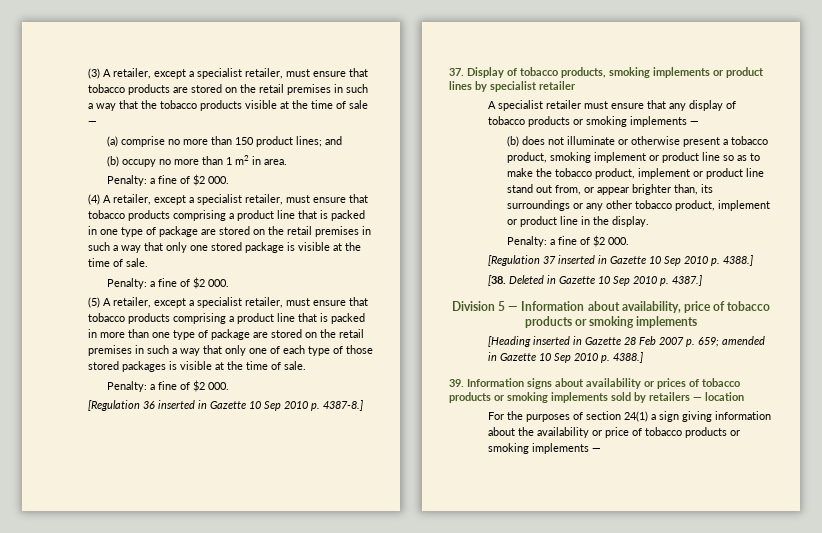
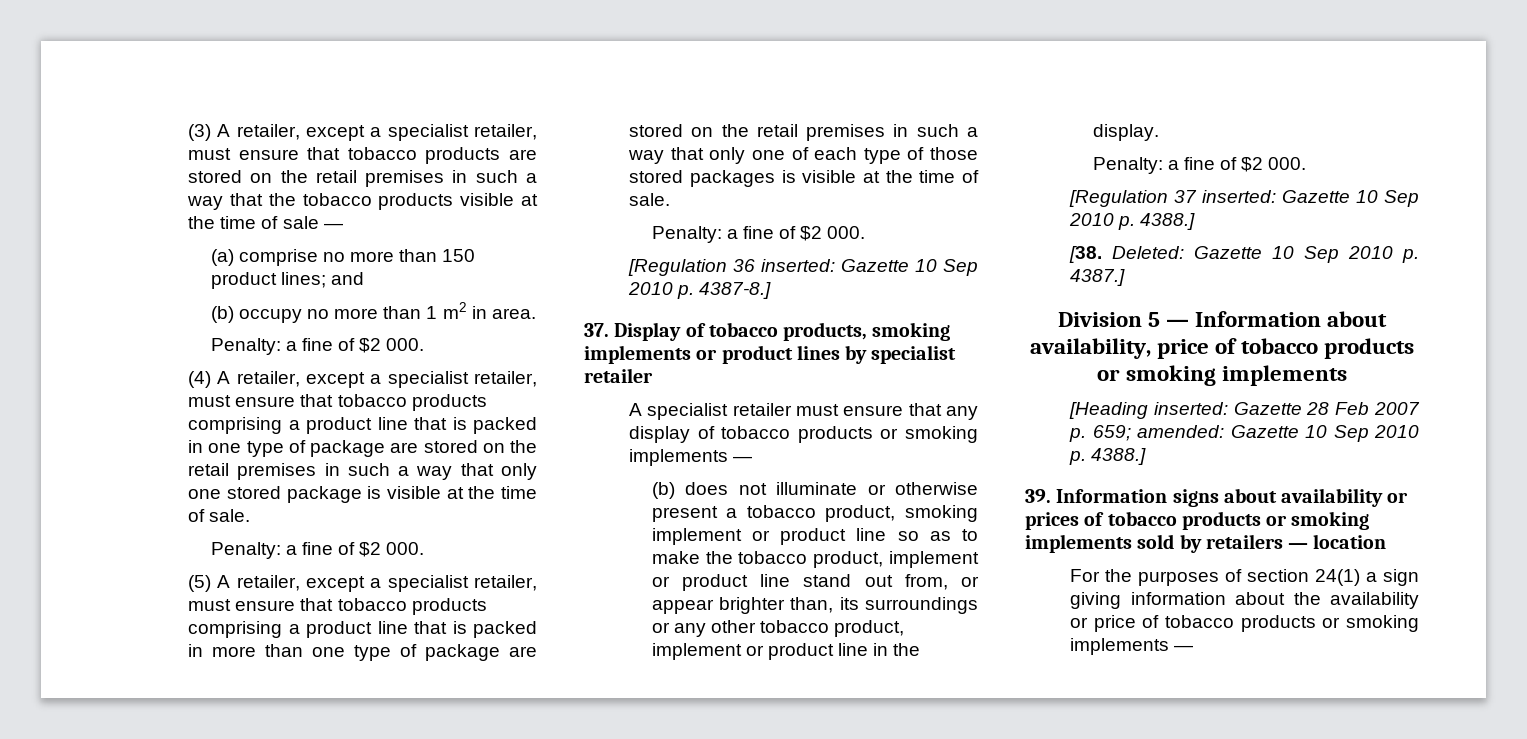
[157,400,207,409] inserted in -> [761,259,836,272] inserted:
[557,255,607,264] inserted in -> [1202,190,1277,203] inserted:
[508,275,556,284] Deleted in -> [1112,246,1185,259] Deleted:
[532,336,582,345] inserted in -> [1153,402,1228,415] inserted:
[721,336,765,345] [487,352,497,361] amended in -> [1137,425,1225,438] amended:

